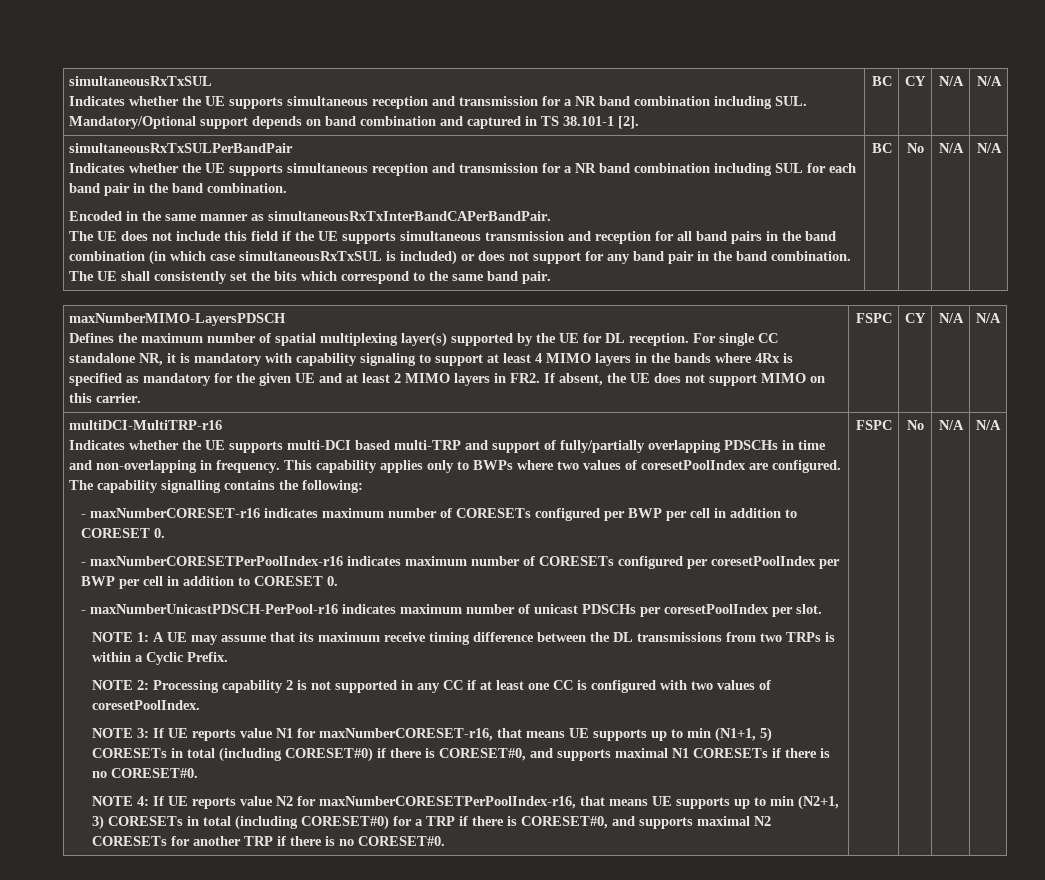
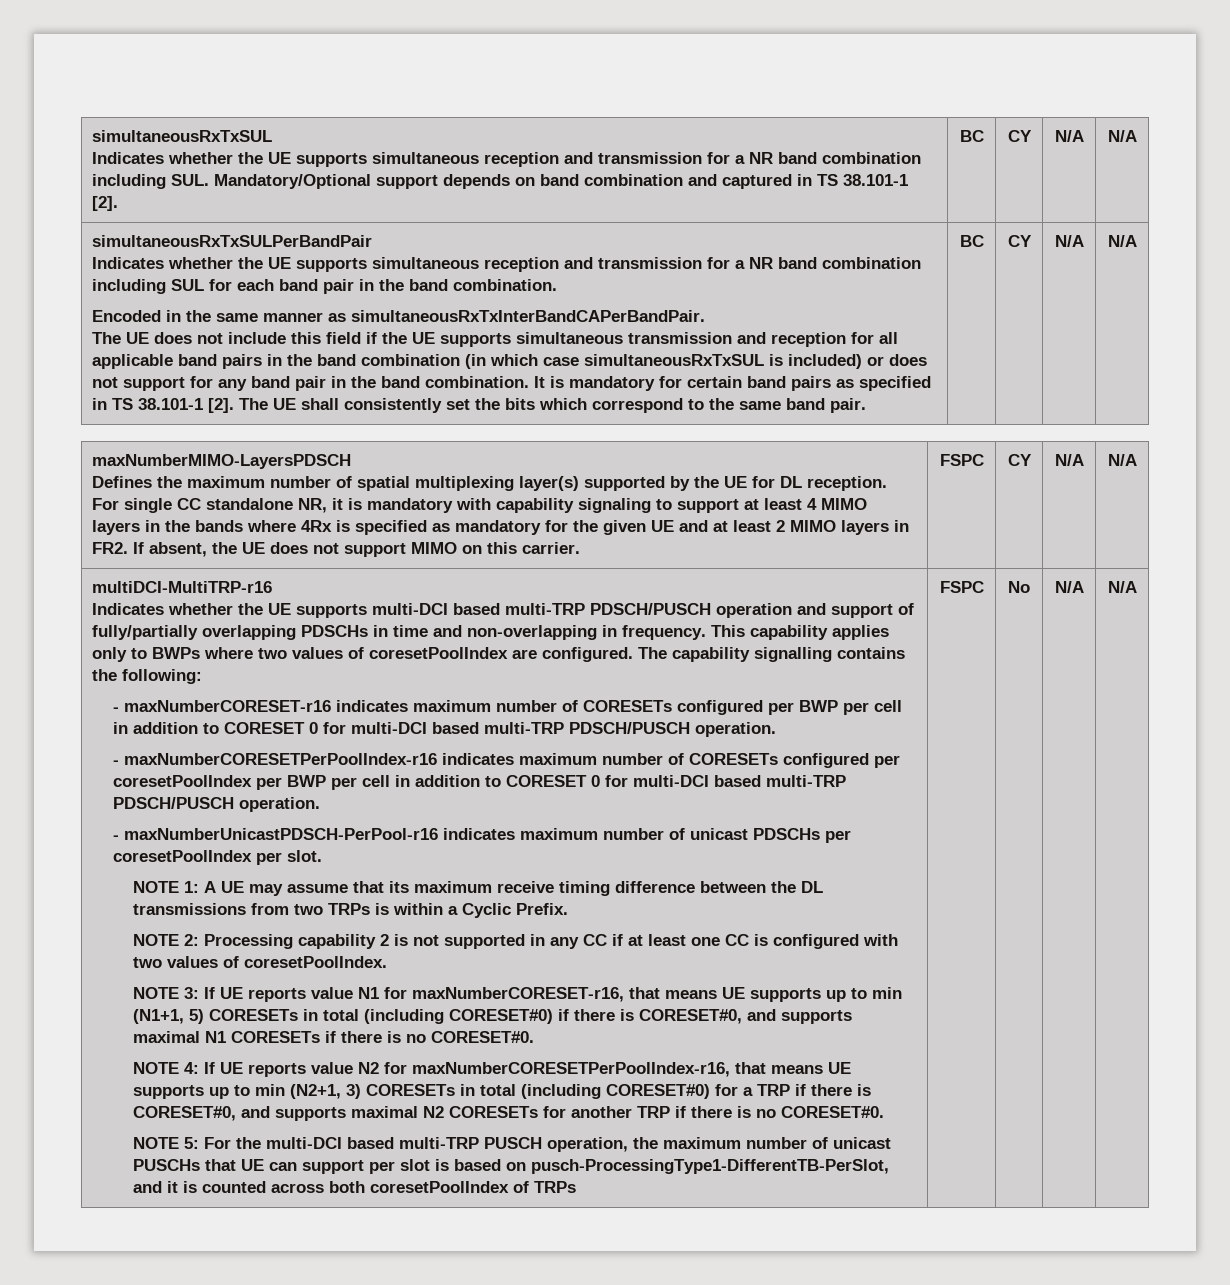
(693, 236) none -> [92,354,174,369] applicable
(852, 256) none -> [534,376,932,391] [92,398,235,413] It is mandatory for certain band pairs as specified in TS 38.101-1 [2].
[906,143,924,153] No -> [1007,235,1032,247] CY
(462, 445) none -> [590,603,793,618] PDSCH/PUSCH operation
[153,528,165,538] 0. -> [308,722,776,737] 0 for multi-DCI based multi-TRP PDSCH/PUSCH operation.
[326,576,338,586] 0. -> [590,775,846,787] [112,797,320,812] 0 for multi-DCI based multi-TRP PDSCH/PUSCH operation.
(446, 841) none -> [132,1137,891,1152] [132,1159,889,1174] [132,1181,576,1193] // NOTE 5: For the multi-DCI based multi-TRP PUSCH operation, the maximum number of unicast PUSCHs that UE can support per slot is based on pusch-ProcessingType1-DifferentTB-PerSlot, and it is counted across both coresetPoolIndex of TRPs

